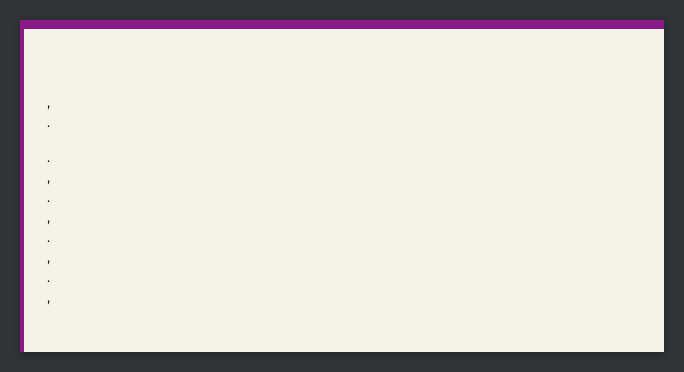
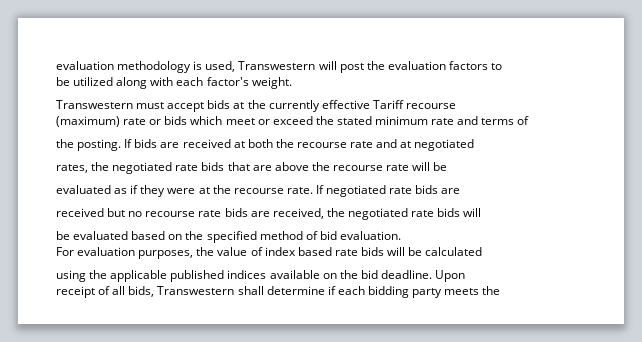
[47,105,50,110] [47,125,50,127] [47,160,50,162] [47,180,50,185] [47,200,50,202] [47,220,50,225] [47,240,50,242] [47,260,50,265] [47,280,50,282] [47,300,50,305] , // . // . // , // . // , // . // , // . // , -> [56,61,503,73] [56,77,292,89] [56,100,456,112] [56,116,530,127] [56,139,475,151] [56,162,448,174] [56,185,461,197] [56,208,482,220] [56,231,401,243] [56,247,483,259] [56,270,466,282] [56,286,501,298] evaluation methodology is used, Transwestern will post the evaluation factors to // be utilized along with each factor's weight. // Transwestern must accept bids at the currently effective Tariff recourse // (maximum) rate or bids which meet or exceed the stated minimum rate and terms of // the posting. If bids are received at both the recourse rate and at negotiated // rates, the negotiated rate bids that are above the recourse rate will be // evaluated as if they were at the recourse rate. If negotiated rate bids are // received but no recourse rate bids are received, the negotiated rate bids will // be evaluated based on the specified method of bid evaluation. // For evaluation purposes, the value of index based rate bids will be calculated // using the applicable published indices available on the bid deadline. Upon // receipt of all bids, Transwestern shall determine if each bidding party meets the

